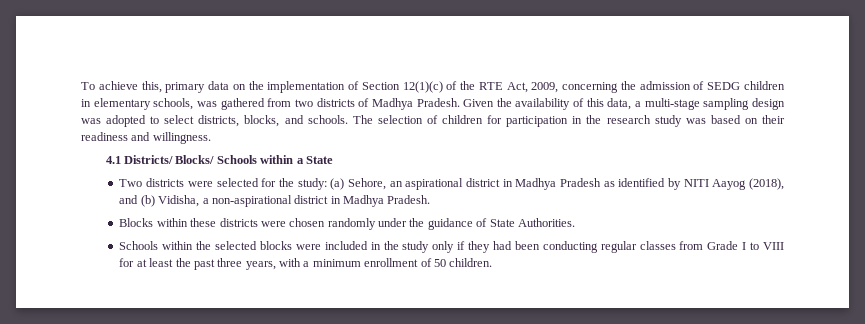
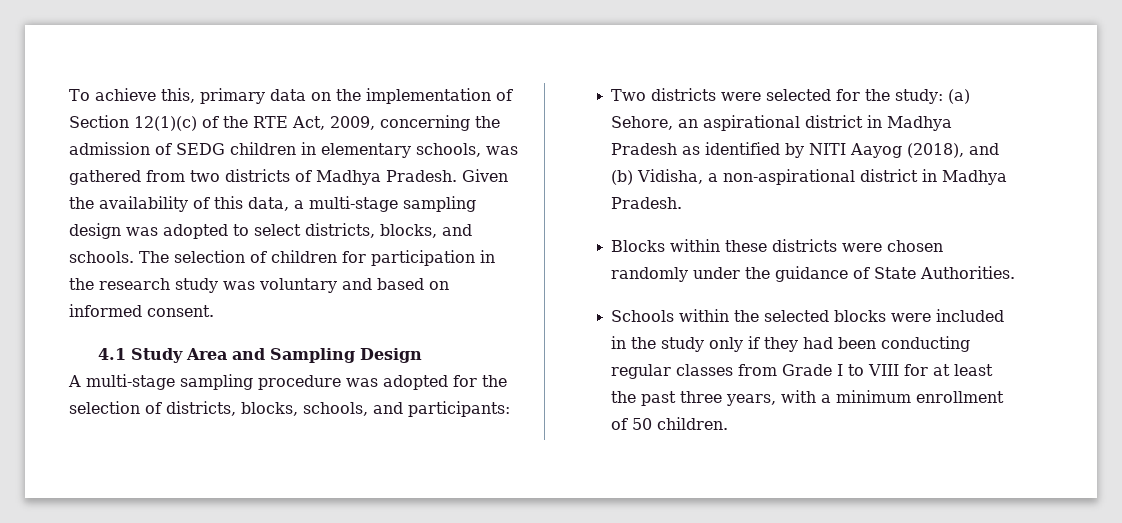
[710,115,785,124] [81,132,211,144] [105,155,333,164] based on their readiness and willingness. // 4.1 Districts/ Blocks/ Schools within a State -> [259,278,449,293] [69,304,214,317] [97,348,422,363] [68,374,507,390] [69,401,510,417] voluntary and based on informed consent. // 4.1 Study Area and Sampling Design // A multi-stage sampling procedure was adopted for the selection of districts, blocks, schools, and participants:

